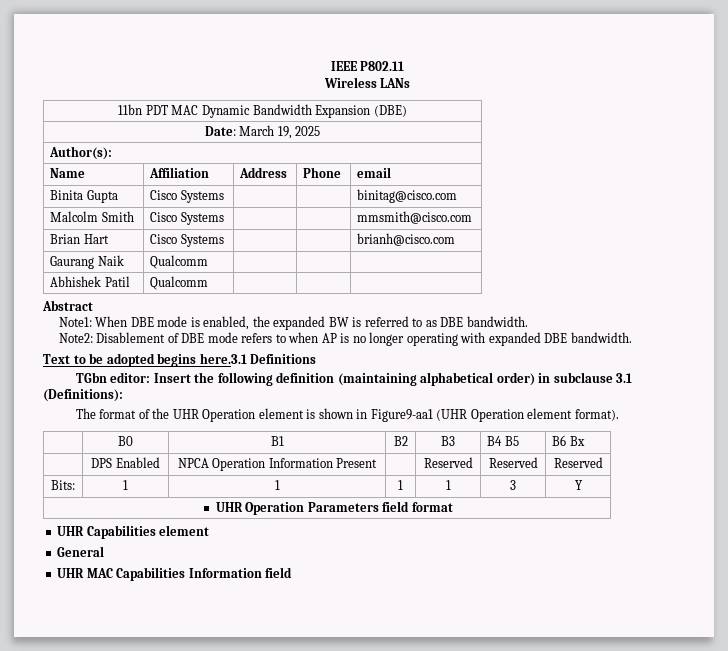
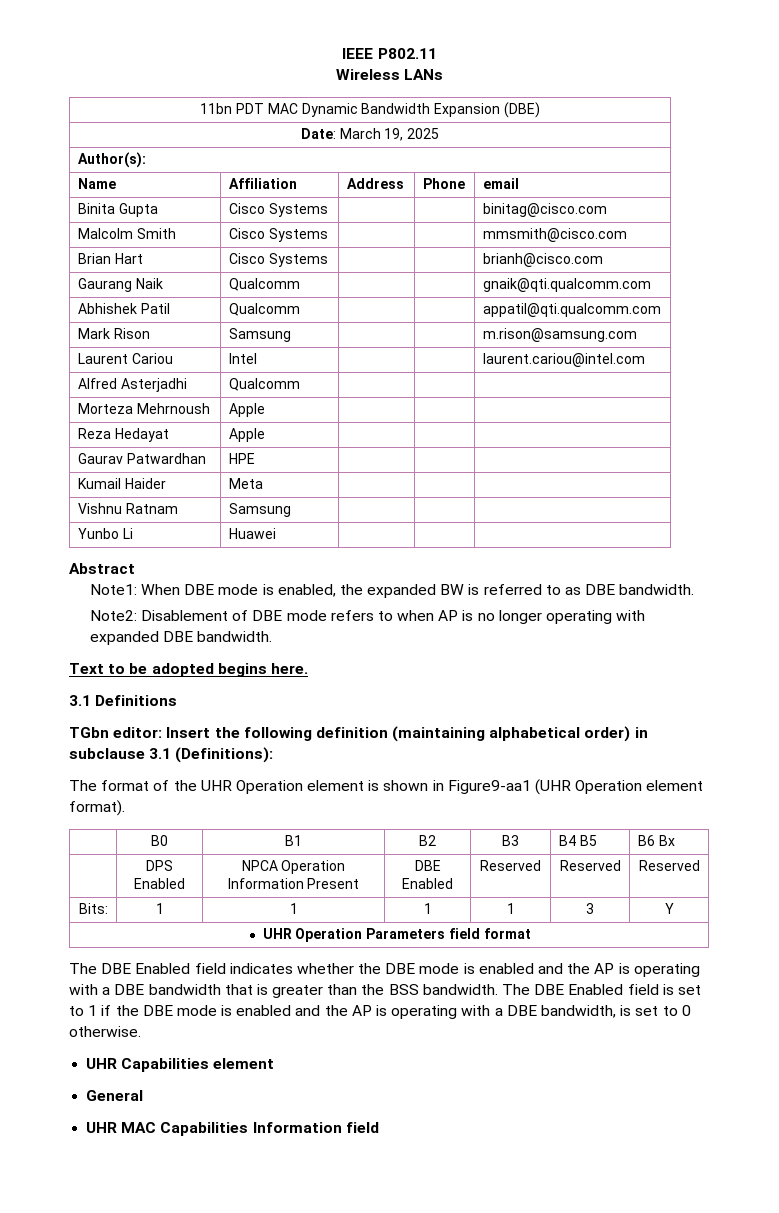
(209, 262) none -> [482,278,651,292] gnaik@qti.qualcomm.com
(209, 283) none -> [482,303,661,317] [77,328,150,339] [228,328,291,342] [482,328,637,342] [77,353,173,364] [228,353,257,364] [482,353,645,367] [77,378,187,392] [228,378,300,391] [77,403,210,414] [228,403,265,417] [77,428,169,442] [228,428,265,442] [77,453,206,464] [228,453,255,464] [77,478,166,489] [228,478,263,489] [77,503,178,514] [228,503,291,517] [77,528,133,539] [228,528,276,539] | appatil@qti.qualcomm.com // Mark Rison | Samsung | | | m.rison@samsung.com // Laurent Cariou | Intel | | | laurent.cariou@intel.com // Alfred Asterjadhi | Qualcomm | | | // Morteza Mehrnoush | Apple | | | // Reza Hedayat | Apple | | | // Gaurav Patwardhan | HPE | | | // Kumail Haider | Meta | | | // Vishnu Ratnam | Samsung | | | // Yunbo Li | Huawei | |
[199,353,247,364] here.3.1 -> [270,663,308,674] [69,695,91,706] here. // 3.1
(378, 463) none -> [414,860,441,871] [402,878,453,889] DBE Enabled
(453, 507) none -> [69,963,700,977] [69,984,701,998] [69,1005,691,1019] [69,1026,141,1037] // The DBE Enabled field indicates whether the DBE mode is enabled and the AP is operating with a DBE bandwidth that is greater than the BSS bandwidth. The DBE Enabled field is set to 1 if the DBE mode is enabled and the AP is operating with a DBE bandwidth, is set to 0 otherwise.

